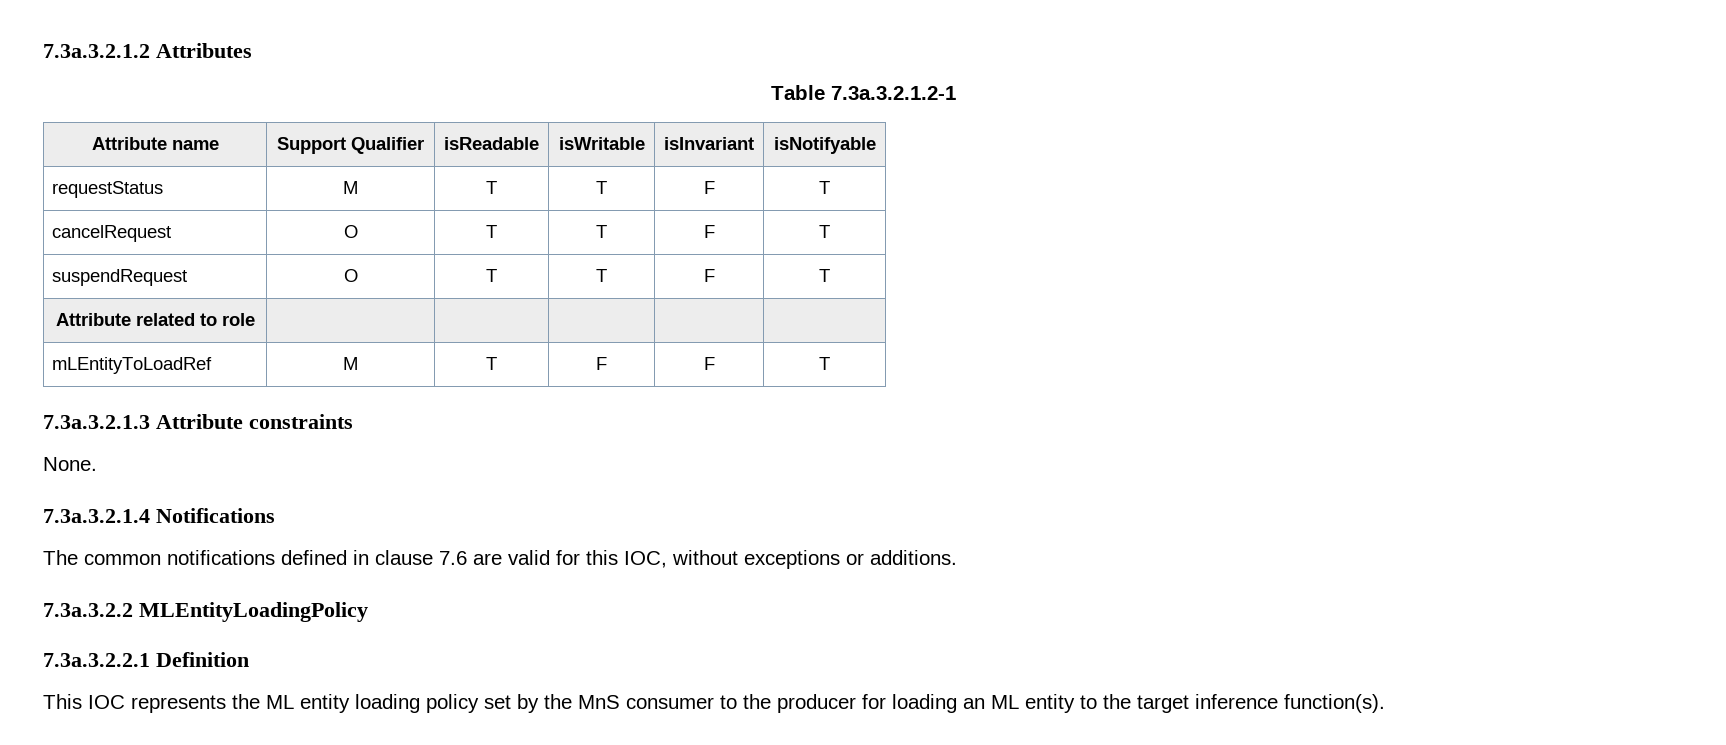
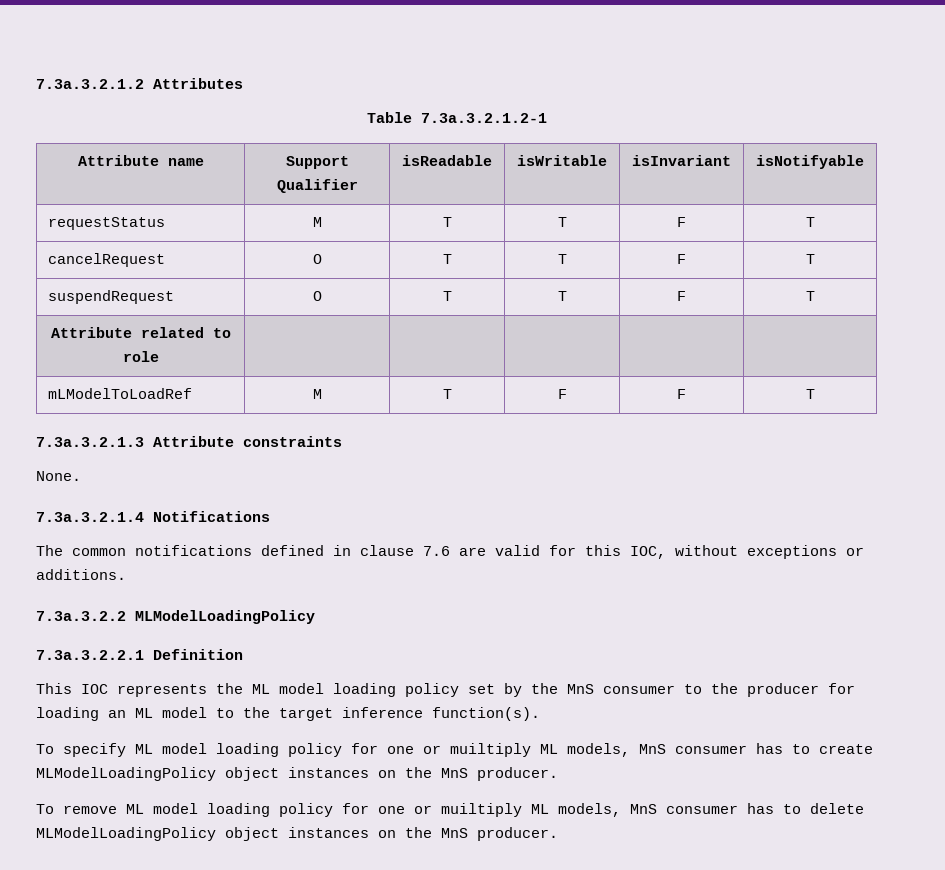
[52,357,213,374] mLEntityToLoadRef -> [47,388,192,399] mLModelToLoadRef
[139,602,368,622] MLEntityLoadingPolicy -> [135,610,315,624] MLModelLoadingPolicy
[300,694,350,713] entity -> [279,683,324,694] model
[1025,694,1075,713] entity -> [162,707,207,718] model
(1385, 703) none -> [36,743,873,757] [36,767,558,781] [36,803,864,817] [36,827,558,841] // To specify ML model loading policy for one or muiltiply ML models, MnS consumer has to create MLModelLoadingPolicy object instances on the MnS producer. // To remove ML model loading policy for one or muiltiply ML models, MnS consumer has to delete MLModelLoadingPolicy object instances on the MnS producer.

